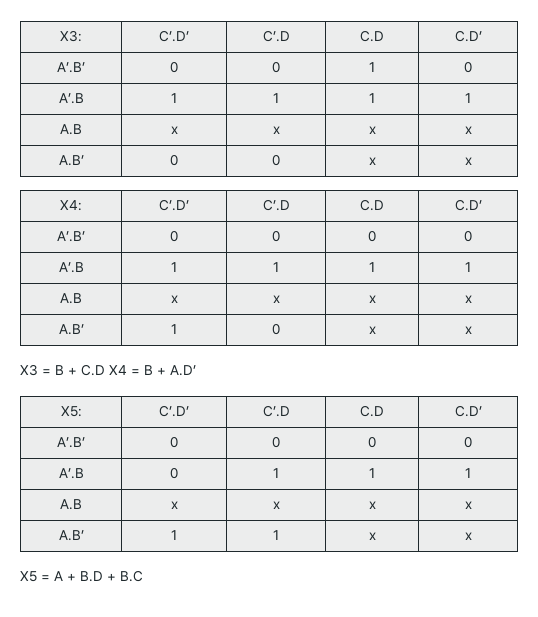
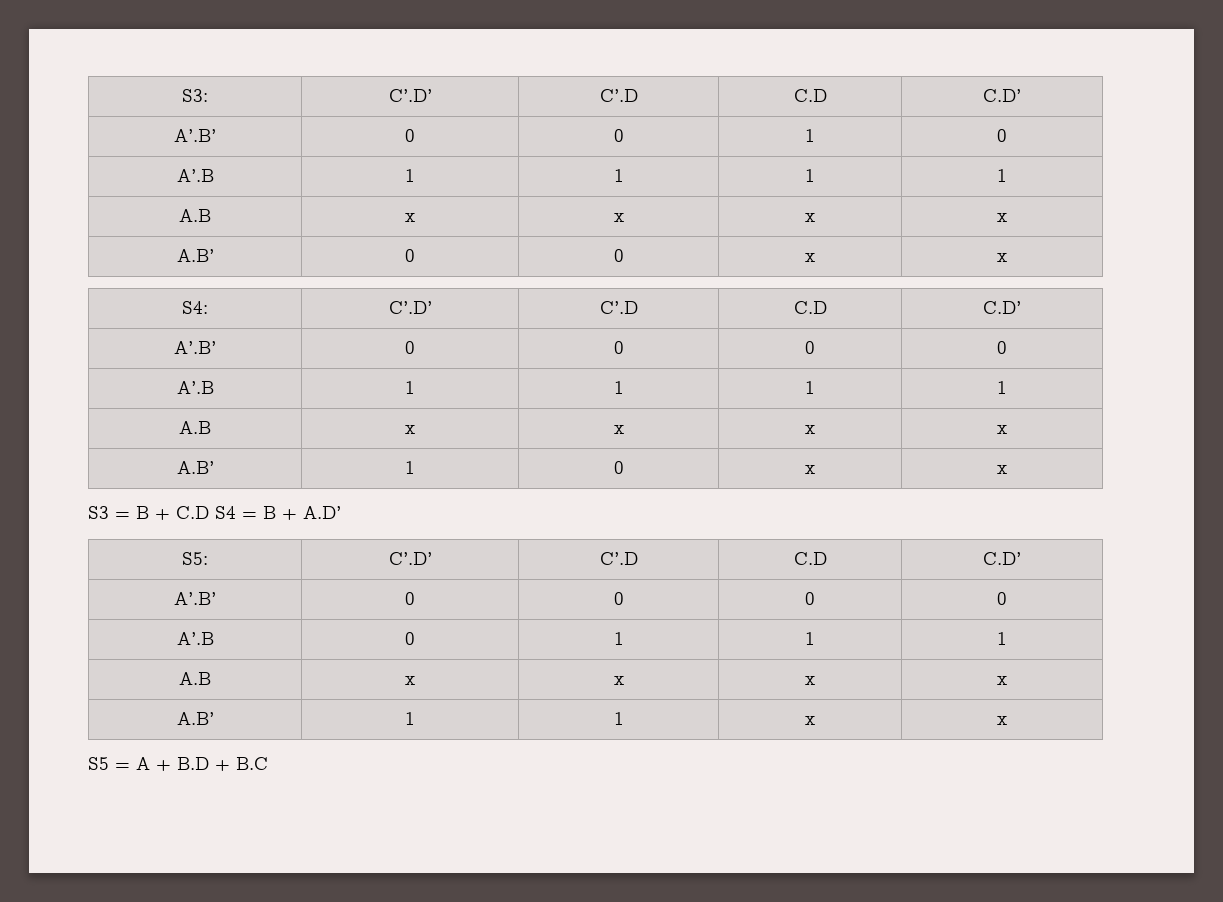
[60,30,82,42] X3: -> [182,89,208,102] S3:
[60,200,82,211] X4: -> [182,301,208,314] S4:
[20,364,38,376] X3 -> [88,506,109,519] S3
[109,365,127,375] X4 -> [215,506,236,519] S4
[60,406,82,417] X5: -> [182,552,208,565] S5:
[20,571,37,582] X5 -> [88,757,109,770] S5

